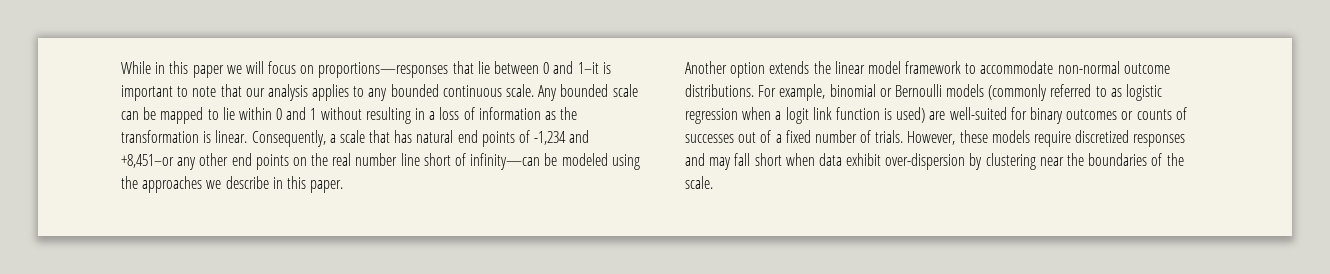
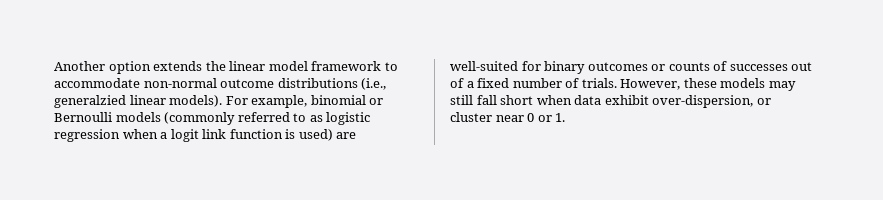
[121,61,611,78] [121,84,638,101] [121,107,578,124] [121,130,590,147] [121,153,640,170] [121,176,344,193] While in this paper we will focus on proportions—responses that lie between 0 and 1–it is important to note that our analysis applies to any bounded continuous scale. Any bounded scale can be mapped to lie within 0 and 1 without resulting in a loss of information as the transformation is linear. Consequently, a scale that has natural end points of -1,234 and +8,451–or any other end points on the real number line short of infinity—can be modeled using the approaches we describe in this paper. // -> (54, 66) none
[685,84,754,97] distributions. -> [277,78,387,90] [54,95,223,108] distributions (i.e., generalzied linear models).
[1034,130,1186,147] [685,153,732,170] require discretized responses and may -> [768,81,796,91] [450,95,473,105] may still
[885,153,1184,170] [685,176,713,189] over-dispersion by clustering near the boundaries of the scale. -> [652,95,771,108] [450,112,566,122] over-dispersion, or cluster near 0 or 1.

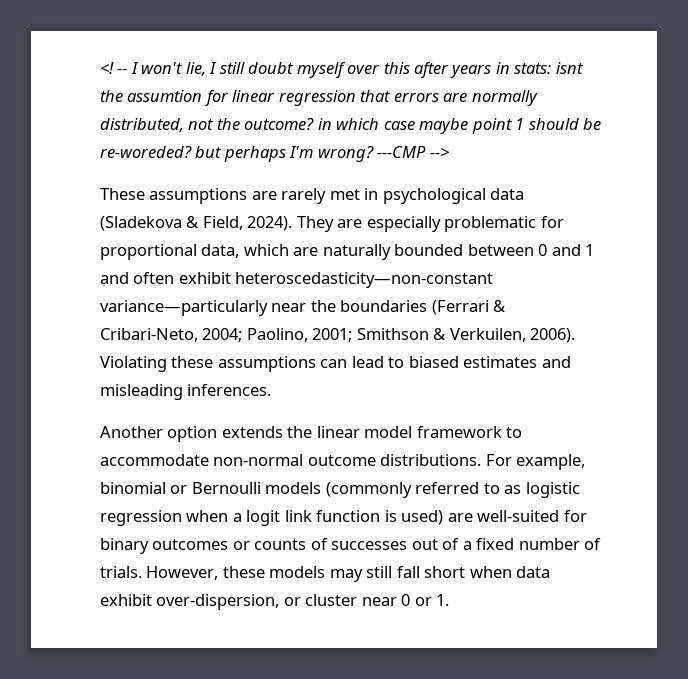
(54, 66) none -> [100,62,583,78] [100,90,538,106] [100,118,602,134] [100,146,449,162] [100,188,525,204] [100,216,564,232] [100,244,595,260] [100,272,494,288] [100,300,507,316] [100,328,576,343] [100,356,571,372] [100,384,272,400] <! -- I won't lie, I still doubt myself over this after years in stats: isnt the assumtion for linear regression that errors are normally distributed, not the outcome? in which case maybe point 1 should be re-woreded? but perhaps I'm wrong? ---CMP --> // These assumptions are rarely met in psychological data (Sladekova & Field, 2024). They are especially problematic for proportional data, which are naturally bounded between 0 and 1 and often exhibit heteroscedasticity—non-constant variance—particularly near the boundaries (Ferrari & Cribari-Neto, 2004; Paolino, 2001; Smithson & Verkuilen, 2006). Violating these assumptions can lead to biased estimates and misleading inferences. //
[277,78,387,90] [54,95,223,108] distributions (i.e., generalzied linear models). -> [380,454,482,466] distributions.

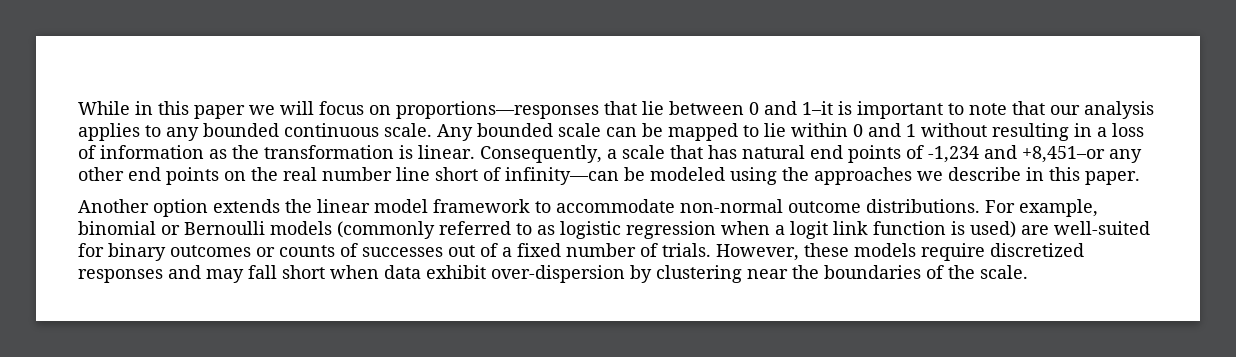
[100,62,583,78] [100,90,538,106] [100,118,602,134] [100,146,449,162] [100,188,525,204] [100,216,564,232] [100,244,595,260] [100,272,494,288] [100,300,507,316] [100,328,576,343] [100,356,571,372] [100,384,272,400] <! -- I won't lie, I still doubt myself over this after years in stats: isnt the assumtion for linear regression that errors are normally distributed, not the outcome? in which case maybe point 1 should be re-woreded? but perhaps I'm wrong? ---CMP --> // These assumptions are rarely met in psychological data (Sladekova & Field, 2024). They are especially problematic for proportional data, which are naturally bounded between 0 and 1 and often exhibit heteroscedasticity—non-constant variance—particularly near the boundaries (Ferrari & Cribari-Neto, 2004; Paolino, 2001; Smithson & Verkuilen, 2006). Violating these assumptions can lead to biased estimates and misleading inferences. -> [78,101,1154,119] [78,123,1144,141] [78,145,1142,163] [78,167,1140,185] While in this paper we will focus on proportions—responses that lie between 0 and 1–it is important to note that our analysis applies to any bounded continuous scale. Any bounded scale can be mapped to lie within 0 and 1 without resulting in a loss of information as the transformation is linear. Consequently, a scale that has natural end points of -1,234 and +8,451–or any other end points on the real number line short of infinity—can be modeled using the approaches we describe in this paper.
[329,566,393,582] may still -> [921,243,1084,261] [78,265,244,283] require discretized responses and may
[156,594,450,610] over-dispersion, or cluster near 0 or 1. -> [491,265,1028,283] over-dispersion by clustering near the boundaries of the scale.

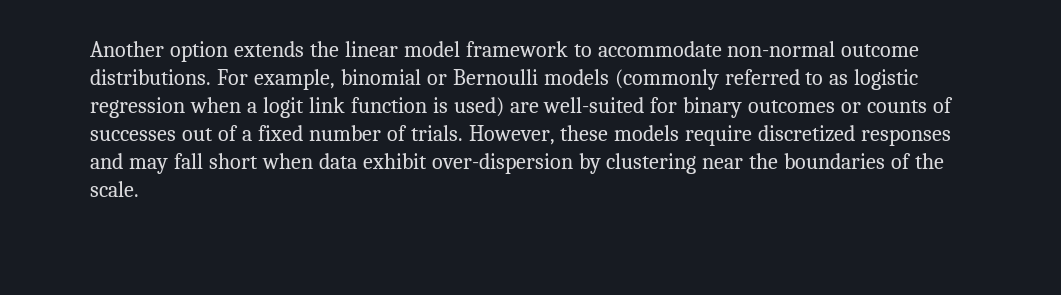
[78,101,1154,119] [78,123,1144,141] [78,145,1142,163] [78,167,1140,185] While in this paper we will focus on proportions—responses that lie between 0 and 1–it is important to note that our analysis applies to any bounded continuous scale. Any bounded scale can be mapped to lie within 0 and 1 without resulting in a loss of information as the transformation is linear. Consequently, a scale that has natural end points of -1,234 and +8,451–or any other end points on the real number line short of infinity—can be modeled using the approaches we describe in this paper. // -> (90, 49) none

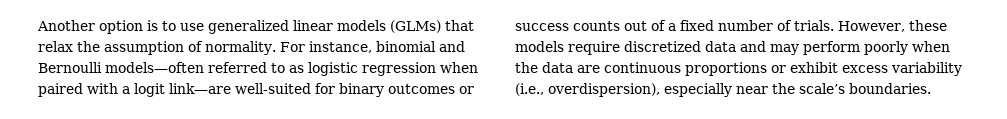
[233,41,920,57] [90,69,719,90] extends the linear model framework to accommodate non-normal outcome distributions. For example, binomial or Bernoulli models (commonly -> [147,20,474,34] [38,41,465,55] [38,62,204,73] is to use generalized linear models (GLMs) that relax the assumption of normality. For instance, binomial and Bernoulli models—often
[246,97,539,118] a logit link function is used) are -> [38,83,231,97] paired with a logit link—are
[867,97,954,113] [90,130,176,141] counts of successes -> [515,21,620,31] success counts
[861,129,952,146] responses -> [705,41,736,52] data
[173,153,945,174] [90,181,139,197] fall short when data exhibit over-dispersion by clustering near the boundaries of the scale. -> [803,41,950,55] [515,62,962,76] [515,83,931,97] perform poorly when the data are continuous proportions or exhibit excess variability (i.e., overdispersion), especially near the scale’s boundaries.

